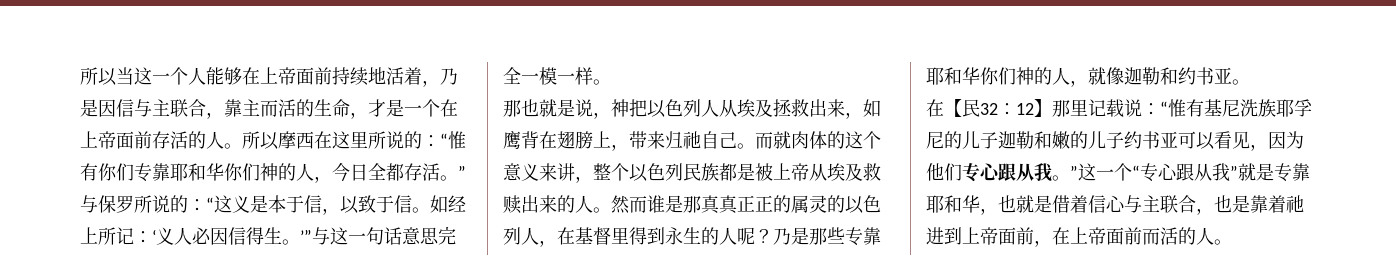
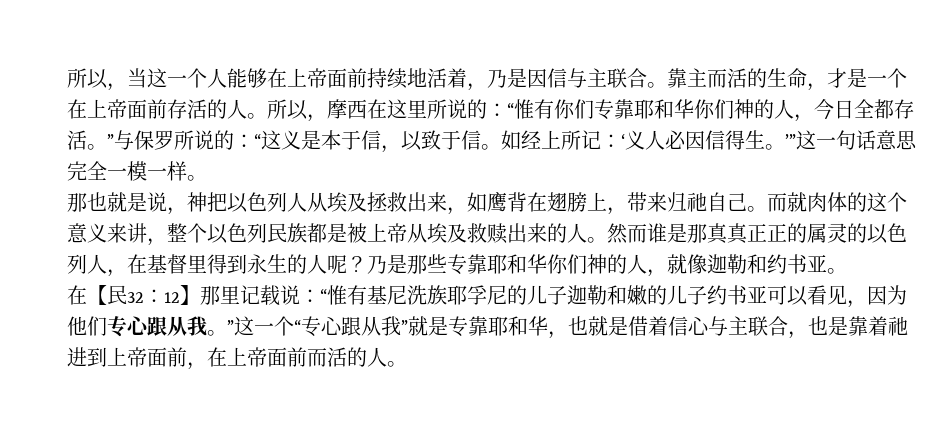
[80,67,117,86] 所以 -> [67,68,127,91] 所以，
[206,112,224,119] ， -> [647,82,667,88] 。
(279, 141) none -> [307,114,327,122] ，
[312,227,330,245] 与 -> (796, 141) none

